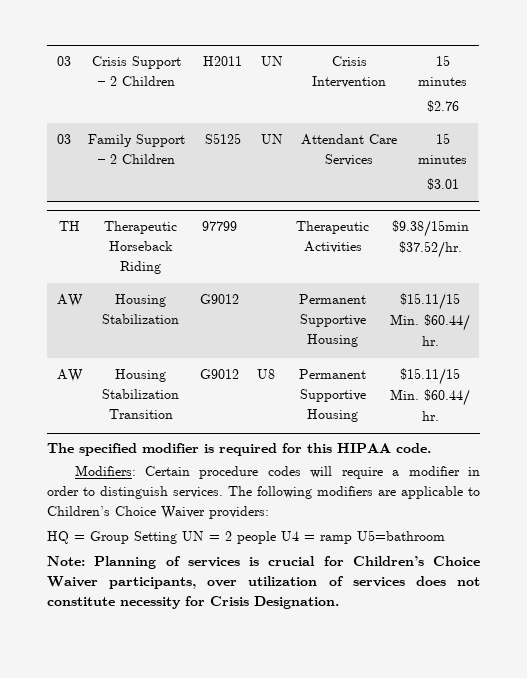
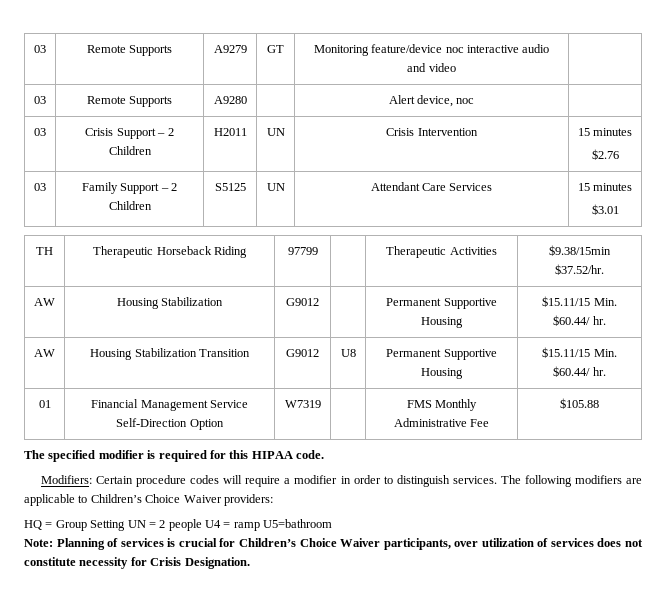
[56,56,71,66] 03 -> [34,45,46,53] [86,45,173,56] [213,45,247,53] [267,45,284,53] [313,44,550,56] [407,63,456,72] [34,96,46,104] [86,96,173,107] [213,96,247,104] [388,95,475,107] [34,128,46,136] 03 | Remote Supports | A9279 | GT | Monitoring feature/device noc interactive audio and video | // 03 | Remote Supports | A9280 | | Alert device, noc | // 03
(439, 416) none -> [38,400,51,408] [91,399,248,411] [116,418,224,430] [284,400,321,408] [406,399,478,411] [393,418,490,427] [560,398,599,409] // 01 | Financial Management Service Self-Direction Option | W7319 | | FMS Monthly Administrative Fee | $105.88

